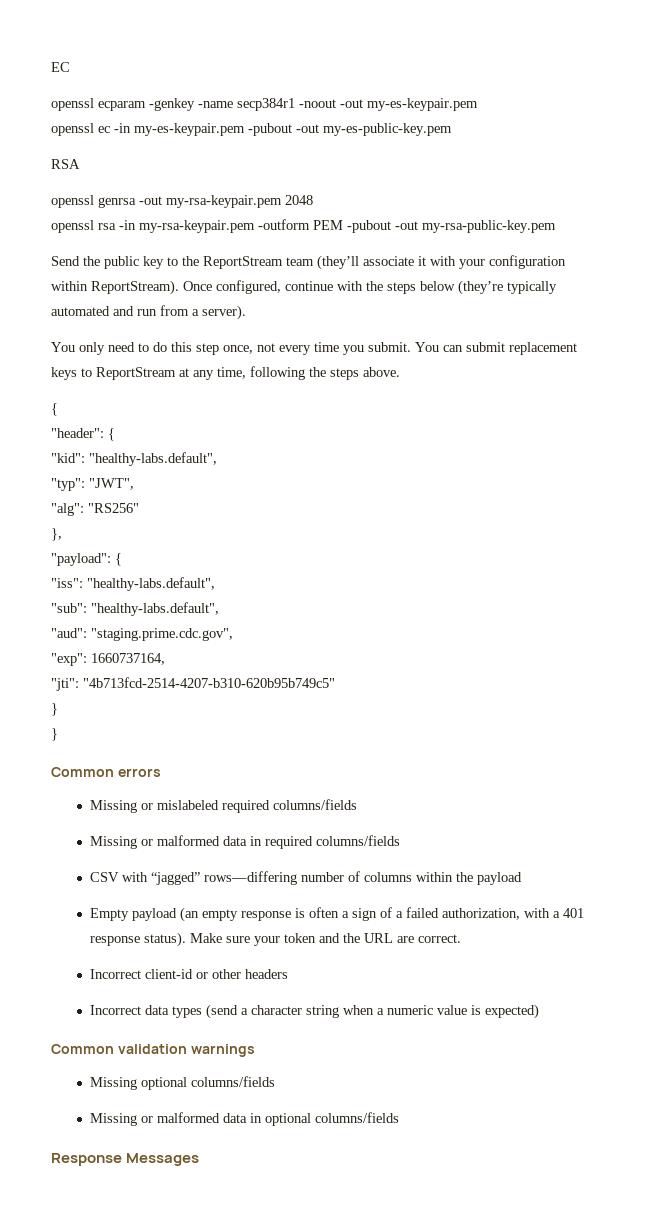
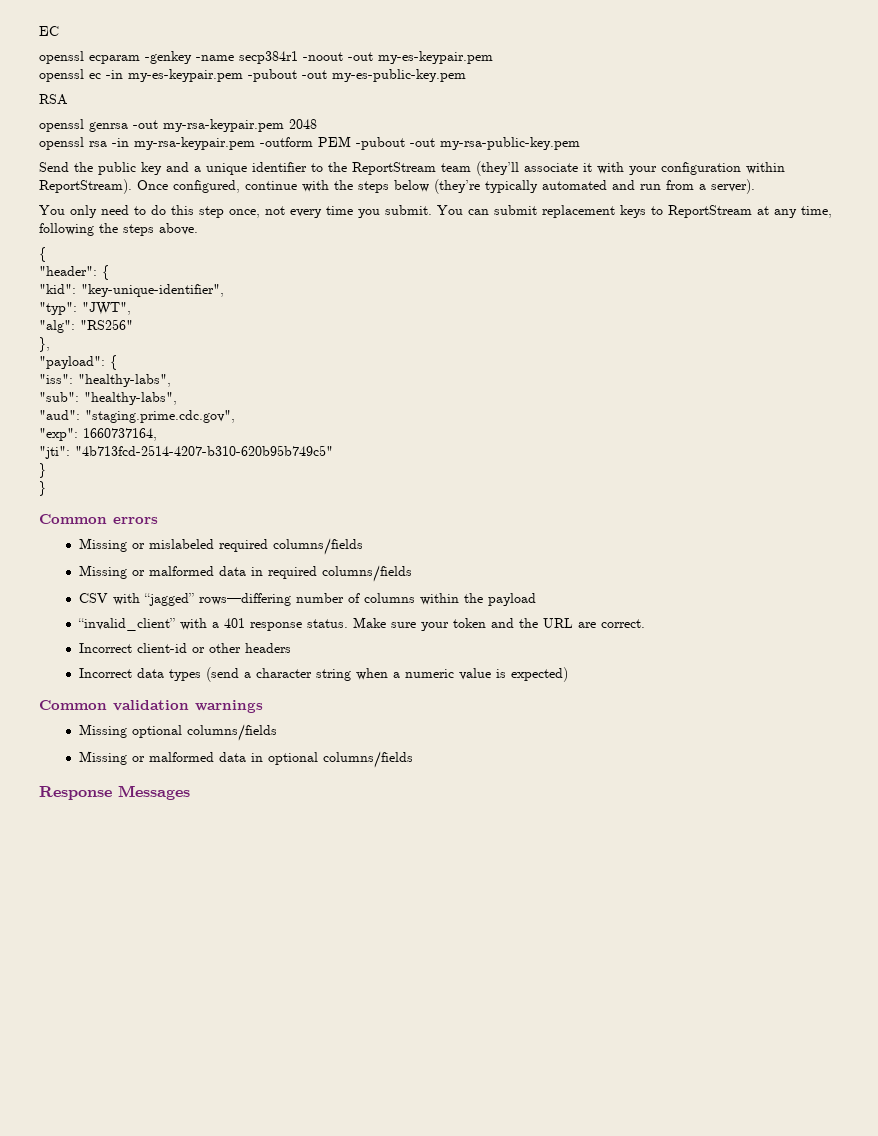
(164, 262) none -> [166,162,307,175] and a unique identifier
[89,452,217,466] "healthy-labs.default", -> [81,284,224,297] "key-unique-identifier",
[87,577,215,591] "healthy-labs.default", -> [78,374,171,387] "healthy-labs",
[91,602,219,616] "healthy-labs.default", -> [84,392,177,405] "healthy-labs",
[89,907,520,922] Empty payload (an empty response is often a sign of a failed authorization, -> [77,618,175,631] “invalid_client”
[143,932,186,947] status). -> [306,619,348,628] status.

